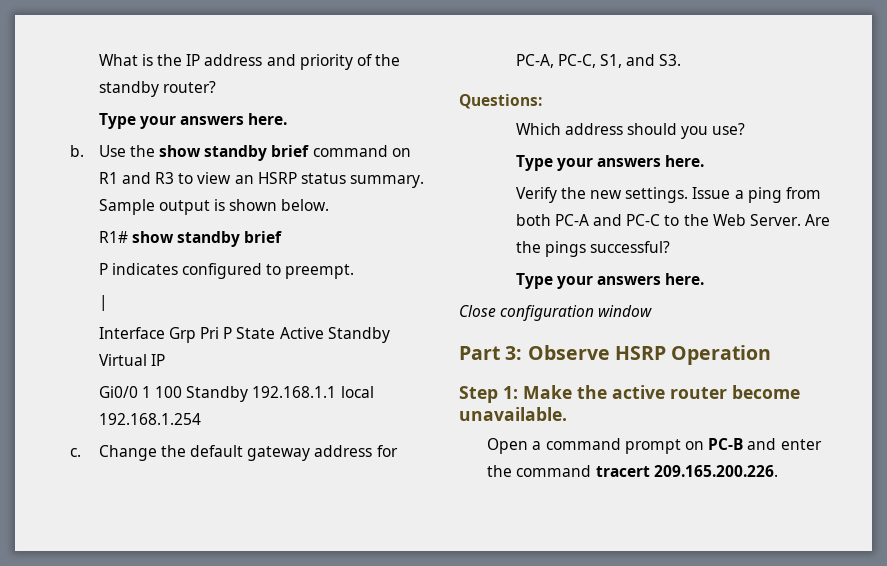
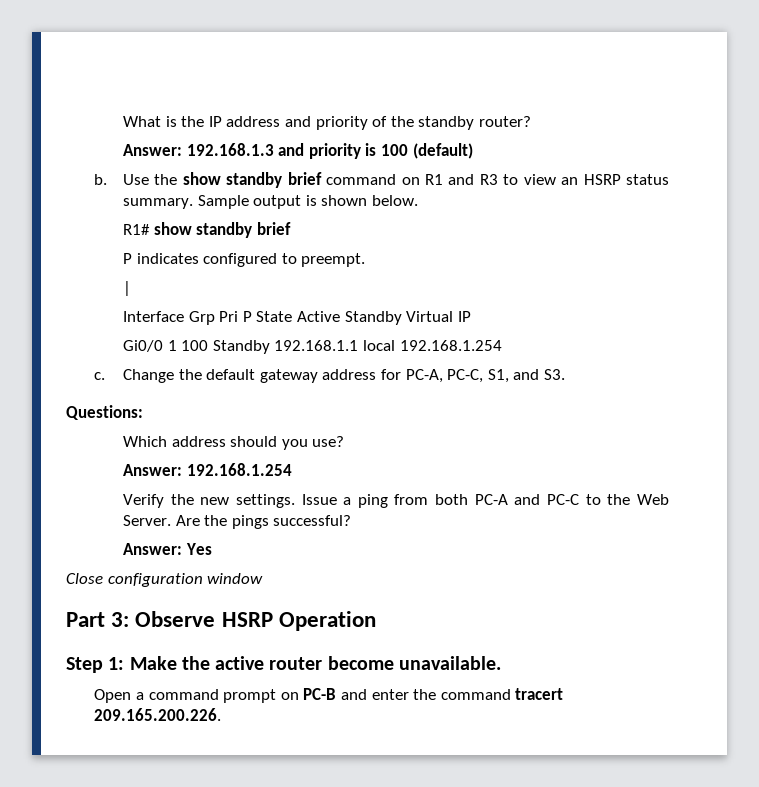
[98,113,288,129] Type your answers here. -> [122,143,473,159] Answer: 192.168.1.3 and priority is 100 (default)
[515,155,705,171] Type your answers here. -> [122,463,292,476] Answer: 192.168.1.254
[515,273,705,289] Type your answers here. -> [122,543,212,555] Answer: Yes

